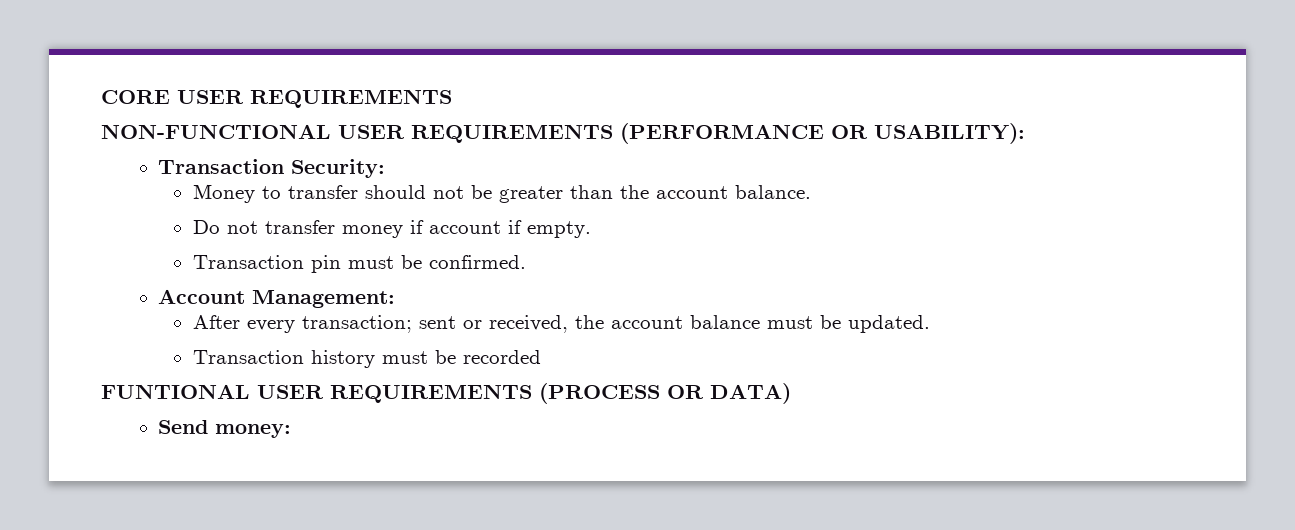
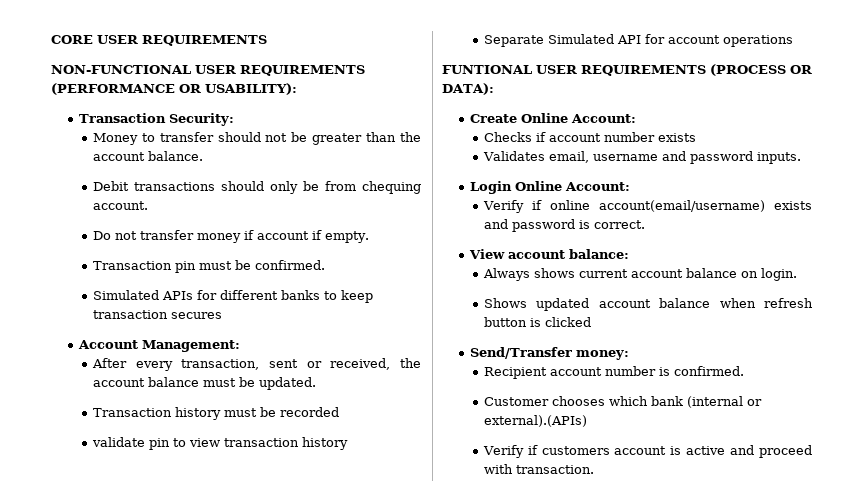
(811, 192) none -> [92,181,421,194] [92,201,148,210] // Debit transactions should only be from chequing account.
(526, 262) none -> [92,290,373,303] [92,310,222,319] // Simulated APIs for different banks to keep transaction secures
[301,315,412,333] transaction; -> [181,359,260,370] transaction,
(541, 357) none -> [91,437,348,450] [483,34,793,47] // validate pin to view transaction history // Separate Simulated API for account operations
[710,383,791,404] [158,420,292,438] DATA) // Send money: -> [442,83,494,95] [469,113,636,123] [483,132,696,142] [482,151,801,164] [469,181,630,194] [482,200,812,213] [483,219,645,232] [468,249,629,259] [482,268,797,281] [483,298,813,311] [483,317,591,327] [469,347,629,360] [483,366,744,379] [483,396,762,408] [483,415,587,427] [482,445,812,458] [483,464,594,474] DATA): // Create Online Account: // Checks if account number exists // Validates email, username and password inputs. // Login Online Account: // Verify if online account(email/username) exists and password is correct. // View account balance: // Always shows current account balance on login. // Shows updated account balance when refresh button is clicked // Send/Transfer money: // Recipient account number is confirmed. // Customer chooses which bank (internal or external).(APIs) // Verify if customers account is active and proceed with transaction.

